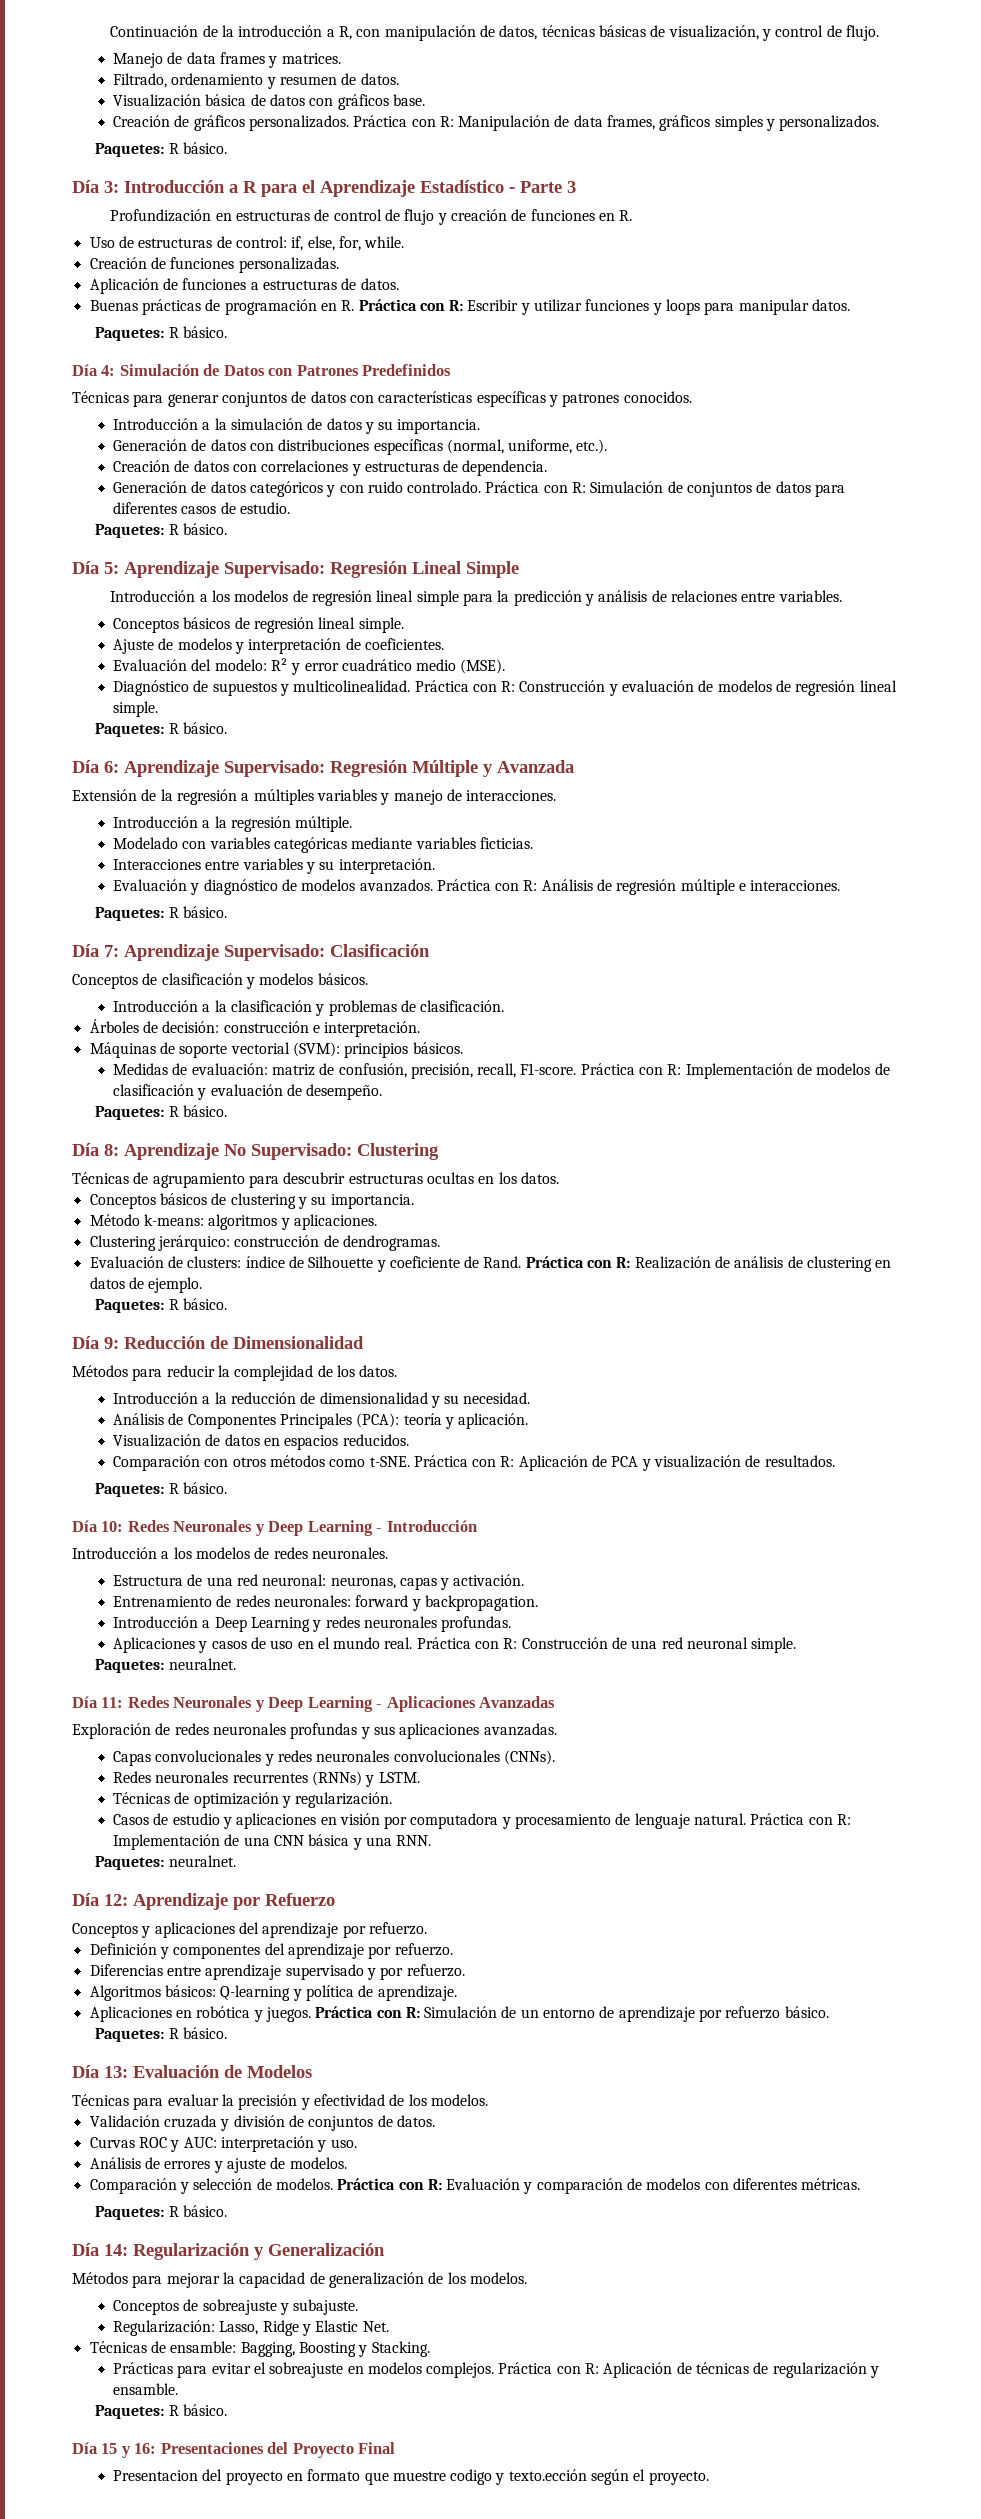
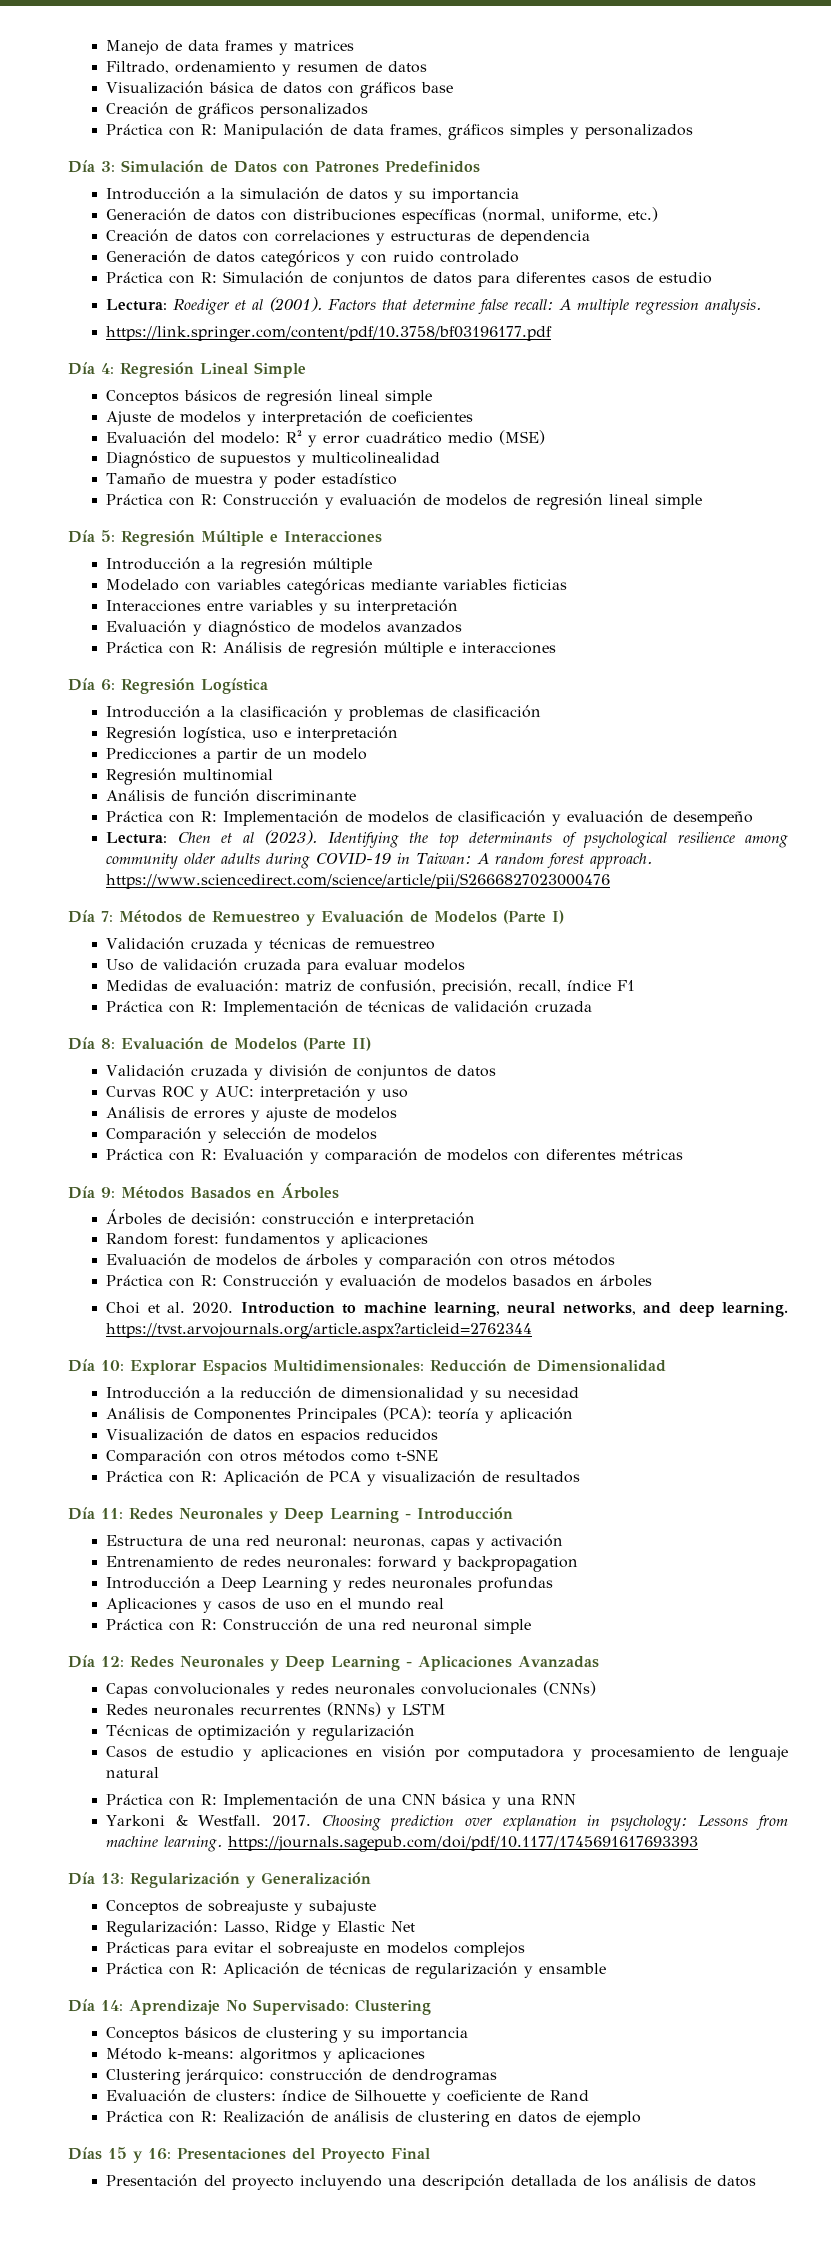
[110,25,879,41] Continuación de la introducción a R, con manipulación de datos, técnicas básicas de visualización, y control de flujo. // -> (106, 47) none
[281,53,341,64] matrices. -> [294,40,355,51] matrices
[360,73,399,85] datos. -> [388,61,428,73] datos
[392,94,425,106] base. -> [421,82,454,93] base
[248,115,349,131] personalizados. -> [260,103,369,118] personalizados //
[779,115,880,131] [95,142,227,157] [72,180,576,197] [110,209,633,225] [89,236,405,251] [89,257,339,273] [89,278,399,294] [89,299,851,315] [95,326,227,341] [72,364,116,376] personalizados. // Paquetes: R básico. // Día 3: Introducción a R para el Aprendizaje Estadístico - Parte 3 // Profundización en estructuras de control de flujo y creación de funciones en R. // Uso de estructuras de control: if, else, for, while. // Creación de funciones personalizadas. // Aplicación de funciones a estructuras de datos. // Buenas prácticas de programación en R. Práctica con R: Escribir y utilizar funciones y loops para manipular datos. // Paquetes: R básico. // Día 4: -> [585,124,694,139] [68,160,115,173] personalizados // Día 3:
[72,391,692,407] // Técnicas para generar conjuntos de datos con características específicas y patrones conocidos. -> (480, 167) none
[397,419,481,434] importancia. -> [432,188,520,203] importancia
[576,439,608,454] etc.). -> [628,207,659,222] etc.)
[462,460,548,476] dependencia. -> [500,230,591,245] dependencia
[407,481,482,493] controlado. -> [440,251,520,263] controlado //
[239,502,290,514] [95,523,227,538] [72,561,519,578] [110,590,842,606] estudio. // Paquetes: R básico. // Día 5: Aprendizaje Supervisado: Regresión Lineal Simple // Introducción a los modelos de regresión lineal simple para la predicción y análisis de relaciones entre variables. -> [659,272,713,284] [106,297,762,315] [106,326,553,342] [68,362,306,378] estudio // Lectura: Roediger et al (2001). Factors that determine false recall: A multiple regression analysis. // https://link.springer.com/content/pdf/10.3758/bf03196177.pdf // Día 4: Regresión Lineal Simple
[358,617,404,633] simple. -> [385,390,433,405] simple
[364,638,444,650] coeficientes. -> [392,411,474,423] coeficientes
[460,659,506,674] (MSE). -> [499,430,546,445] (MSE)
[293,680,411,692] multicolinealidad. -> [312,452,441,464] [106,473,398,488] multicolinealidad // Tamaño de muestra y poder estadístico //
[112,701,158,717] [95,722,227,737] [72,760,574,777] [72,789,557,805] simple. // Paquetes: R básico. // Día 6: Aprendizaje Supervisado: Regresión Múltiple y Avanzada // Extensión de la regresión a múltiples variables y manejo de interacciones. -> [655,494,703,509] [68,530,382,546] simple // Día 5: Regresión Múltiple e Interacciones
[295,816,353,832] múltiple. -> [313,558,373,573] múltiple
[479,837,533,849] ficticias. -> [513,579,568,590] ficticias
[338,858,435,874] interpretación. -> [357,599,459,615] interpretación
[359,879,433,892] avanzados. -> [387,621,463,633] avanzados //
[750,880,841,891] [95,906,227,921] [72,944,430,961] [72,973,368,989] interacciones. // Paquetes: R básico. // Día 7: Aprendizaje Supervisado: Clasificación // Conceptos de clasificación y modelos básicos. -> [462,642,557,654] [68,678,268,694] interacciones // Día 6: Regresión Logística
[420,1000,505,1012] [89,1019,421,1037] [89,1042,463,1058] [112,1063,577,1079] clasificación. // Árboles de decisión: construcción e interpretación. // Máquinas de soporte vectorial (SVM): principios básicos. // Medidas de evaluación: matriz de confusión, precisión, recall, F1-score. -> [453,705,542,718] [106,726,399,743] [106,748,368,763] [106,768,274,785] [106,789,357,802] clasificación // Regresión logística, uso e interpretación // Predicciones a partir de un modelo // Regresión multinomial // Análisis de función discriminante //
[306,1084,383,1100] [95,1105,227,1120] [72,1143,439,1160] [72,1172,559,1188] [89,1193,414,1209] [89,1214,377,1230] [89,1235,440,1251] [89,1256,892,1272] [89,1277,203,1293] [95,1298,227,1313] [72,1336,364,1349] [72,1365,398,1381] desempeño. // Paquetes: R básico. // Día 8: Aprendizaje No Supervisado: Clustering // Técnicas de agrupamiento para descubrir estructuras ocultas en los datos. // Conceptos básicos de clustering y su importancia. // Método k-means: algoritmos y aplicaciones. // Clustering jerárquico: construcción de dendrogramas. // Evaluación de clusters: índice de Silhouette y coeficiente de Rand. Práctica con R: Realización de análisis de clustering en datos de ejemplo. // Paquetes: R básico. // Día 9: Reducción de Dimensionalidad // Métodos para reducir la complejidad de los datos. -> [673,811,754,826] [106,830,788,848] [106,852,653,869] [106,873,611,889] [68,910,564,926] [106,937,436,953] [106,958,466,974] [106,979,636,995] [106,1000,593,1016] [68,1037,371,1051] [106,1064,497,1080] [106,1085,409,1101] [106,1107,398,1122] [106,1127,378,1143] [106,1148,684,1164] [68,1183,339,1199] [106,1209,476,1228] [106,1233,429,1248] [106,1253,616,1269] [106,1274,653,1290] [106,1302,788,1317] [106,1323,533,1339] [68,1359,666,1375] desempeño // Lectura: Chen et al (2023). Identifying the top determinants of psychological resilience among community older adults during COVID-19 in Taiwan: A random forest approach. https://www.sciencedirect.com/science/article/pii/S2666827023000476 // Día 7: Métodos de Remuestreo y Evaluación de Modelos (Parte I) // Validación cruzada y técnicas de remuestreo // Uso de validación cruzada para evaluar modelos // Medidas de evaluación: matriz de confusión, precisión, recall, índice F1 // Práctica con R: Implementación de técnicas de validación cruzada // Día 8: Evaluación de Modelos (Parte II) // Validación cruzada y división de conjuntos de datos // Curvas ROC y AUC: interpretación y uso // Análisis de errores y ajuste de modelos // Comparación y selección de modelos // Práctica con R: Evaluación y comparación de modelos con diferentes métricas // Día 9: Métodos Basados en Árboles // Árboles de decisión: construcción e interpretación // Random forest: fundamentos y aplicaciones // Evaluación de modelos de árboles y comparación con otros métodos // Práctica con R: Construcción y evaluación de modelos basados en árboles // Choi et al. 2020. Introduction to machine learning, neural networks, and deep learning. https://tvst.arvojournals.org/article.aspx?articleid=2762344 // Día 10: Explorar Espacios Multidimensionales: Reducción de Dimensionalidad
[463,1392,531,1404] necesidad. -> [508,1387,580,1398] necesidad
[458,1413,529,1429] aplicación. -> [500,1407,574,1423] aplicación
[342,1434,409,1446] reducidos. -> [366,1429,439,1441] reducidos
[369,1456,410,1467] t-SNE. -> [396,1449,439,1461] t-SNE //
[764,1455,835,1467] [95,1482,227,1497] [72,1520,124,1532] resultados. // Paquetes: R básico. // Día 10: -> [505,1471,581,1483] [68,1507,123,1520] resultados // Día 11:
[72,1547,388,1559] // Introducción a los modelos de redes neuronales. -> (513, 1513) none
[453,1574,525,1586] activación. -> [491,1534,564,1547] activación
[424,1595,538,1611] backpropagation. -> [457,1556,579,1572] backpropagation
[441,1616,512,1632] profundas. -> [478,1577,554,1592] profundas
[384,1637,413,1649] real. -> [417,1598,445,1609] real //
[751,1637,797,1653] [95,1658,236,1673] [72,1696,124,1708] simple. // Paquetes: neuralnet. // Día 11: -> [484,1619,532,1634] [68,1655,124,1668] simple // Día 12:
[72,1723,557,1739] // Exploración de redes neuronales profundas y sus aplicaciones avanzadas. -> (599, 1662) none
[503,1750,555,1765] (CNNs). -> [543,1681,597,1696] (CNNs)
[378,1772,420,1783] LSTM. -> [402,1703,447,1715] LSTM
[295,1792,393,1808] regularización. -> [312,1724,416,1741] regularización
[694,1813,747,1825] natural. -> [106,1767,160,1778] natural //
[396,1835,432,1846] [95,1855,236,1870] [72,1893,335,1910] [72,1922,427,1938] [89,1943,453,1959] [89,1964,465,1980] [89,1985,457,2001] [89,2006,829,2022] [95,2027,227,2042] [72,2065,312,2078] [72,2094,488,2110] [89,2115,435,2131] [89,2136,357,2152] [89,2157,347,2173] [89,2178,861,2194] [95,2205,227,2220] [72,2243,385,2260] [72,2272,527,2288] RNN. // Paquetes: neuralnet. // Día 12: Aprendizaje por Refuerzo // Conceptos y aplicaciones del aprendizaje por refuerzo. // Definición y componentes del aprendizaje por refuerzo. // Diferencias entre aprendizaje supervisado y por refuerzo. // Algoritmos básicos: Q-learning y política de aprendizaje. // Aplicaciones en robótica y juegos. Práctica con R: Simulación de un entorno de aprendizaje por refuerzo básico. // Paquetes: R básico. // Día 13: Evaluación de Modelos // Técnicas para evaluar la precisión y efectividad de los modelos. // Validación cruzada y división de conjuntos de datos. // Curvas ROC y AUC: interpretación y uso. // Análisis de errores y ajuste de modelos. // Comparación y selección de modelos. Práctica con R: Evaluación y comparación de modelos con diferentes métricas. // Paquetes: R básico. // Día 14: Regularización y Generalización // Métodos para mejorar la capacidad de generalización de los modelos. -> [541,1794,577,1805] [106,1815,788,1831] [106,1836,699,1852] [68,1872,371,1888] RNN // Yarkoni & Westfall. 2017. Choosing prediction over explanation in psychology: Lessons from machine learning. https://journals.sagepub.com/doi/pdf/10.1177/1745691617693393 // Día 13: Regularización y Generalización
[293,2299,359,2315] subajuste. -> [309,1900,377,1915] subajuste
[362,2321,389,2332] [89,2341,430,2357] Net. // Técnicas de ensamble: Bagging, Boosting y Stacking. -> [391,1921,416,1932] Net
[426,2362,495,2378] complejos. -> [454,1942,526,1957] complejos //
[112,2383,178,2395] [95,2404,227,2419] [72,2442,97,2454] ensamble. // Paquetes: R básico. // Día -> [539,1963,607,1974] [68,1999,431,2015] [106,2027,469,2043] [106,2048,426,2064] [106,2068,498,2085] [106,2089,590,2105] [106,2110,642,2127] [68,2147,102,2160] ensamble // Día 14: Aprendizaje No Supervisado: Clustering // Conceptos básicos de clustering y su importancia // Método k-means: algoritmos y aplicaciones // Clustering jerárquico: construcción de dendrogramas // Evaluación de clusters: índice de Silhouette y coeficiente de Rand // Práctica con R: Realización de análisis de clustering en datos de ejemplo // Días
[112,2470,198,2481] Presentacion -> [106,2174,199,2187] Presentación
[286,2469,709,2485] en formato que muestre codigo y texto.ección según el proyecto. -> [300,2174,757,2190] incluyendo una descripción detallada de los análisis de datos

